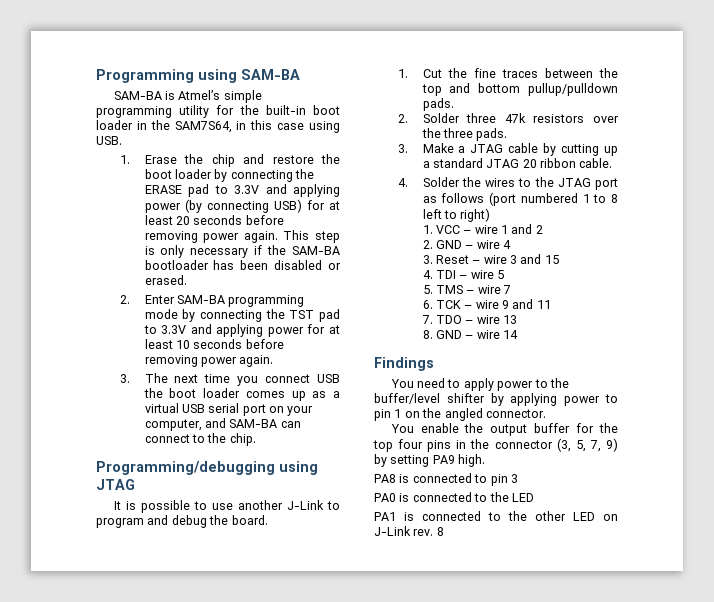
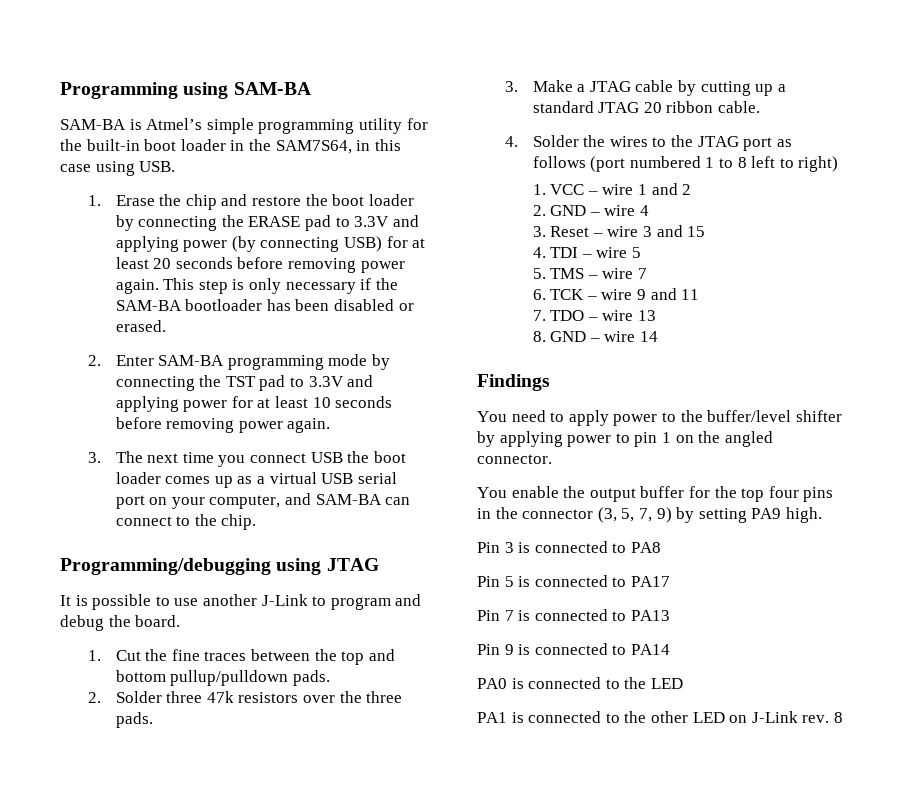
[374,473,518,486] PA8 is connected to pin 3 -> [477,541,661,553] [477,575,670,587] [477,609,670,621] [477,643,670,655] Pin 3 is connected to PA8 // Pin 5 is connected to PA17 // Pin 7 is connected to PA13 // Pin 9 is connected to PA14

